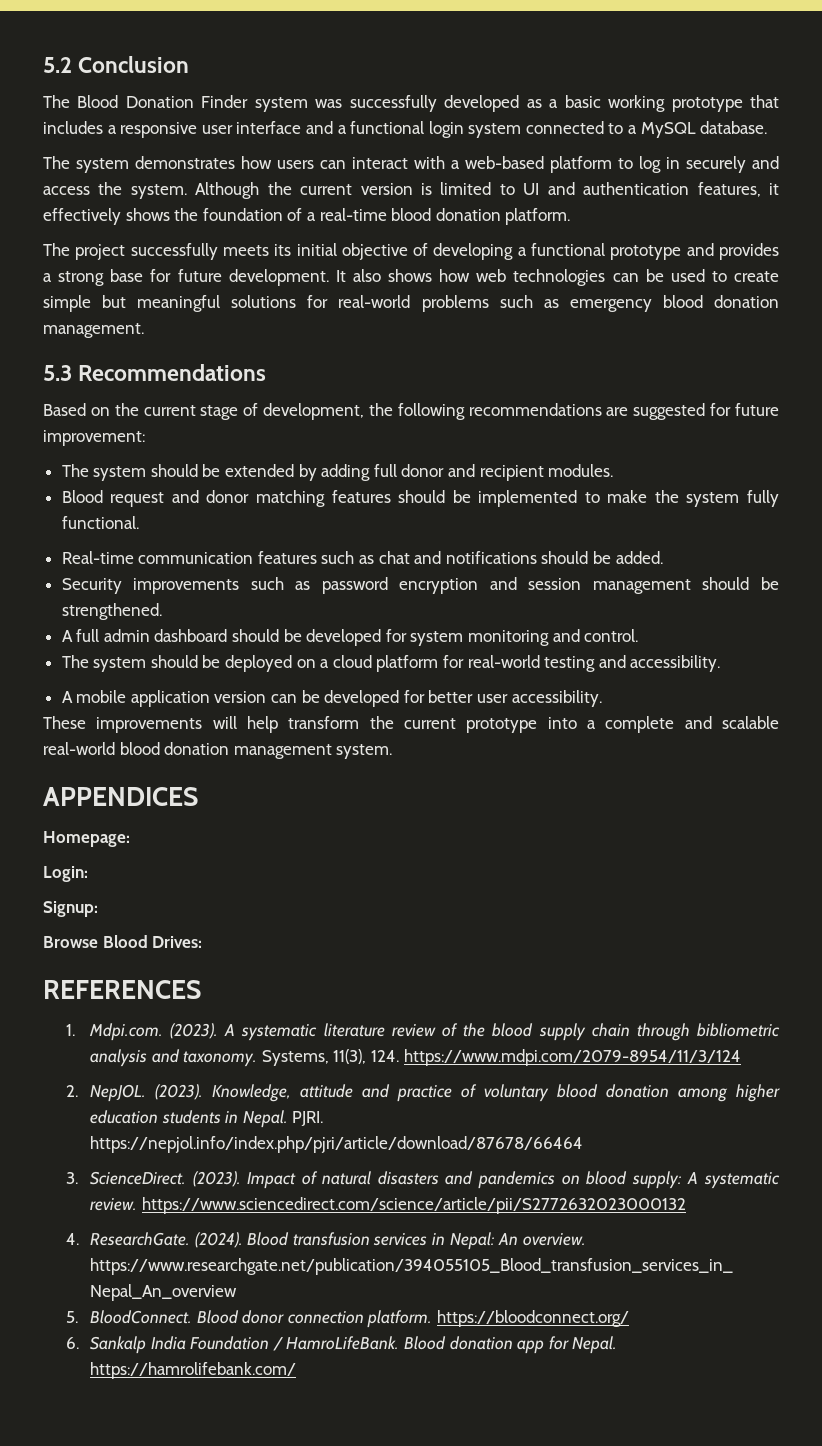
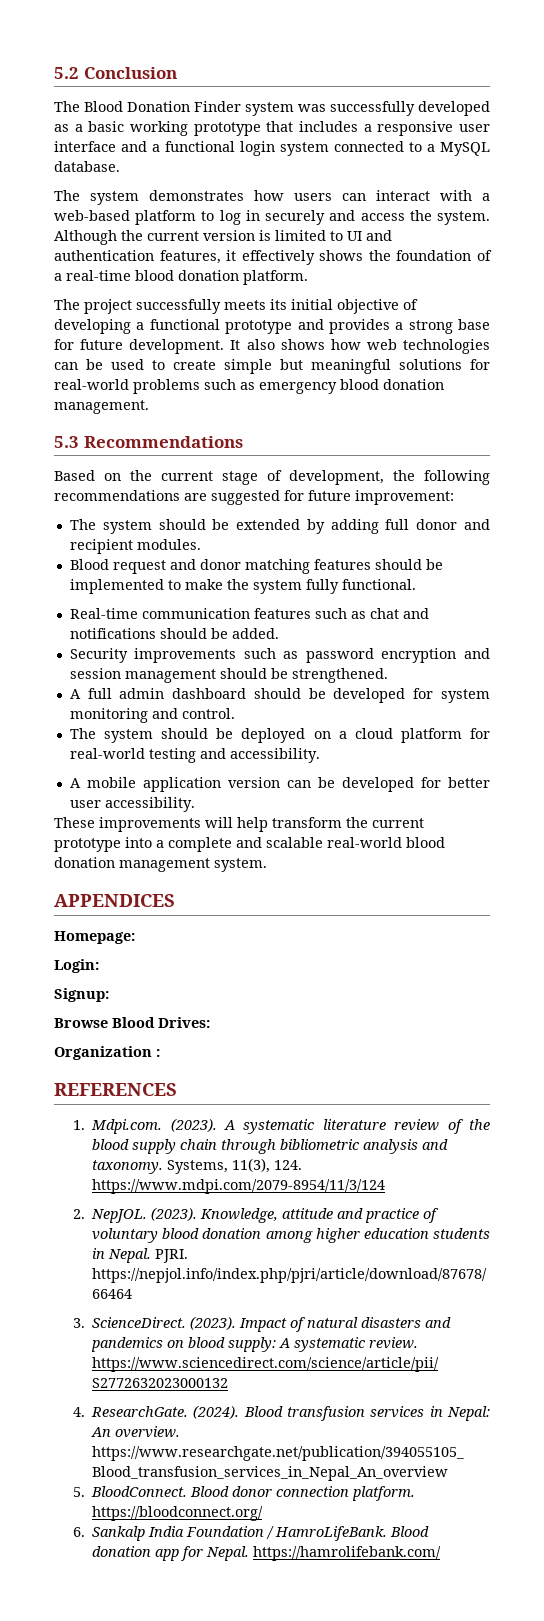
(203, 942) none -> [54,1046,160,1060] // Organization :

